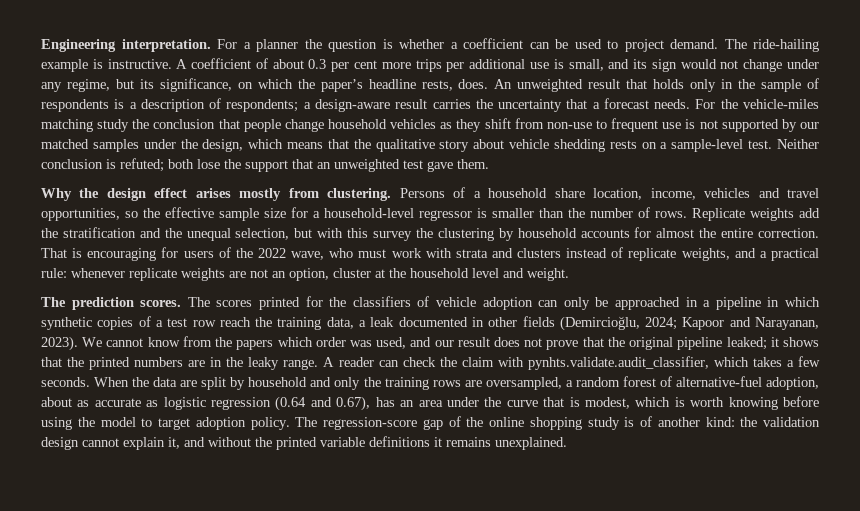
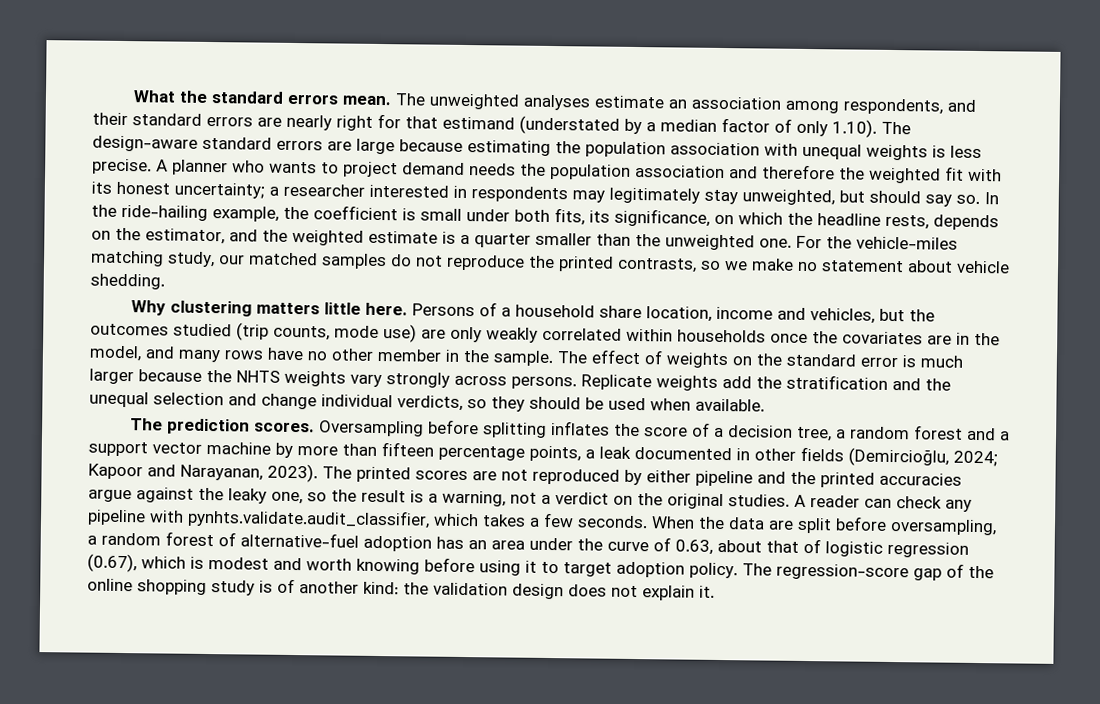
[41,38,819,52] [41,58,819,72] [41,79,134,92] Engineering interpretation. For a planner the question is whether a coefficient can be used to project demand. The ride-hailing example is instructive. A coefficient of about 0.3 per cent more trips per additional use is small, and its sign would not change under any regime, but -> [132,90,976,115] [92,112,911,138] [92,135,982,161] [92,158,1002,184] [91,181,999,207] [91,204,585,226] What the standard errors mean. The unweighted analyses estimate an association among respondents, and their standard errors are nearly right for that estimand (understated by a median factor of only 1.10). The design-aware standard errors are large because estimating the population association with unequal weights is less precise. A planner who wants to project demand needs the population association and therefore the weighted fit with its honest uncertainty; a researcher interested in respondents may legitimately stay unweighted, but should say so. In the ride-hailing example, the coefficient is small under both fits,
[320,79,363,92] paper’s -> (813, 219) none
[458,78,820,92] [41,98,820,112] [41,118,819,132] [41,139,820,152] [41,158,489,172] [41,188,392,201] does. An unweighted result that holds only in the sample of respondents is a description of respondents; a design-aware result carries the uncertainty that a forecast needs. For the vehicle-miles matching study the conclusion that people change household vehicles as they shift from non-use to frequent use is not supported by our matched samples under the design, which means that the qualitative story about vehicle shedding rests on a sample-level test. Neither conclusion is refuted; both lose the support that an unweighted test gave them. // Why the design effect arises mostly from clustering. -> [933,214,999,231] [91,227,958,251] [90,250,1010,274] [90,273,165,290] [130,300,408,317] depends on the estimator, and the weighted estimate is a quarter smaller than the unweighted one. For the vehicle-miles matching study, our matched samples do not reproduce the printed contrasts, so we make no statement about vehicle shedding. // Why clustering matters little here.
[650,188,820,200] [41,207,687,221] income, vehicles and travel opportunities, so the effective sample size for a household-level regressor is smaller than the number of rows. -> [715,306,935,324] [90,322,1000,346] [89,345,963,369] [89,368,577,390] income and vehicles, but the outcomes studied (trip counts, mode use) are only weakly correlated within households once the covariates are in the model, and many rows have no other member in the sample. The effect of weights on the standard error is much larger because the NHTS weights vary strongly across persons.
[235,227,820,241] [41,247,819,261] [41,268,569,281] [41,296,821,310] [41,316,354,330] selection, but with this survey the clustering by household accounts for almost the entire correction. That is encouraging for users of the 2022 wave, who must work with strata and clusters instead of replicate weights, and a practical rule: whenever replicate weights are not an option, cluster at the household level and weight. // The prediction scores. The scores printed for the classifiers of vehicle adoption can only be approached in a pipeline in which synthetic copies of a test row reach the training data, -> [153,392,765,412] [129,418,1010,442] [88,441,581,462] selection and change individual verdicts, so they should be used when available. // The prediction scores. Oversampling before splitting inflates the score of a decision tree, a random forest and a support vector machine by more than fifteen percentage points,
[82,336,820,350] [41,357,319,370] We cannot know from the papers which order was used, and our result does not prove that the original pipeline leaked; it shows that the printed numbers are in the leaky range. -> [322,466,962,488] [88,487,790,510] The printed scores are not reproduced by either pipeline and the printed accuracies argue against the leaky one, so the result is a warning, not a verdict on the original studies.
[439,357,494,367] the claim -> [945,499,972,512] [87,509,146,526] any pipeline
[230,377,562,390] by household and only the training rows are oversampled, -> [835,516,997,536] before oversampling,
[765,377,819,390] [41,396,371,411] adoption, about as accurate as logistic regression (0.64 and 0.67), -> [363,535,432,552] adoption
[543,397,685,409] that is modest, which is -> [653,537,969,558] [87,553,302,573] of 0.63, about that of logistic regression (0.67), which is modest and
[77,417,136,427] the model -> [525,560,537,573] it
[82,436,567,450] cannot explain it, and without the printed variable definitions it remains unexplained. -> [568,584,715,601] does not explain it.

